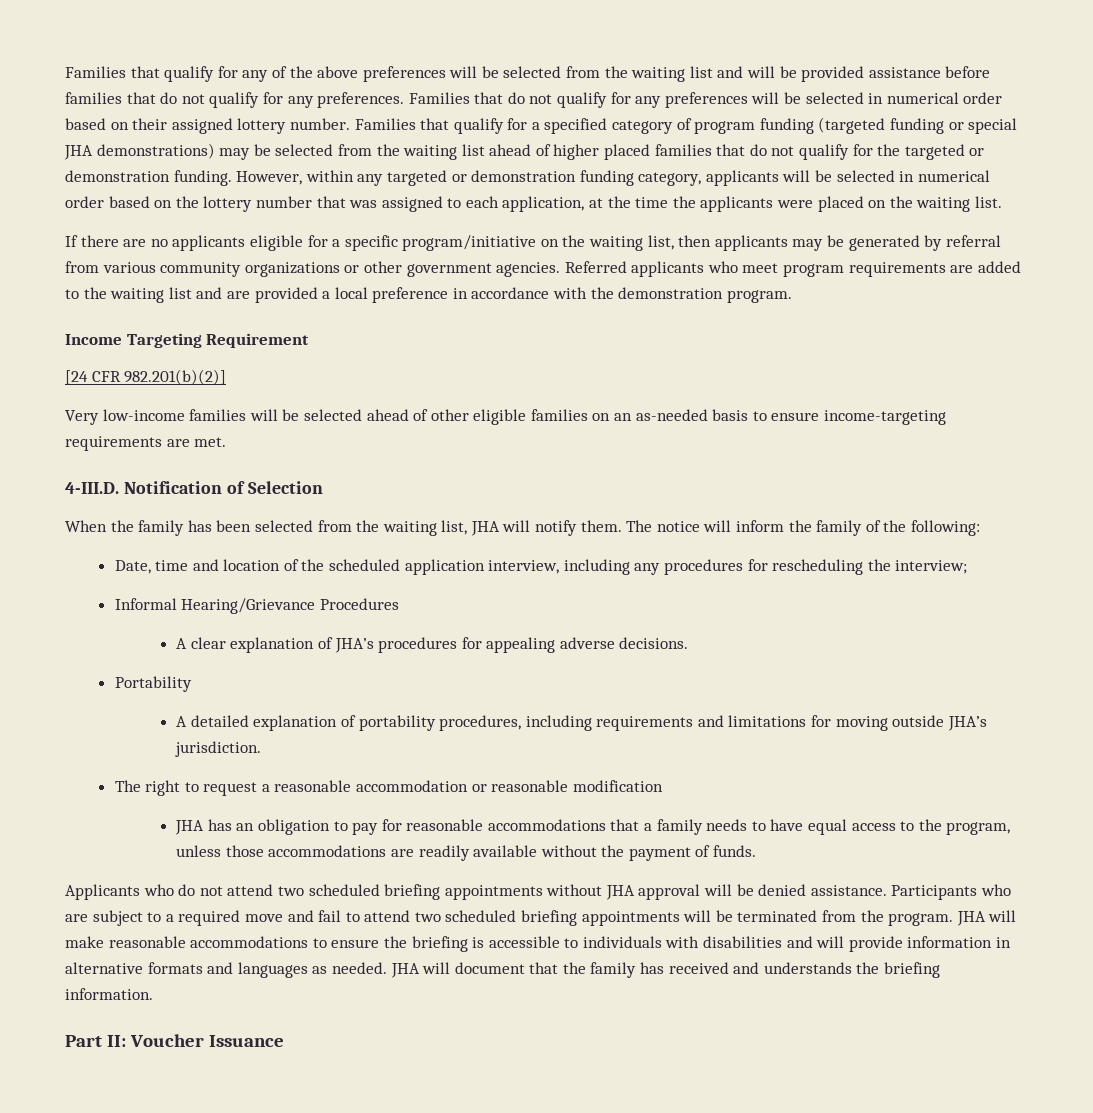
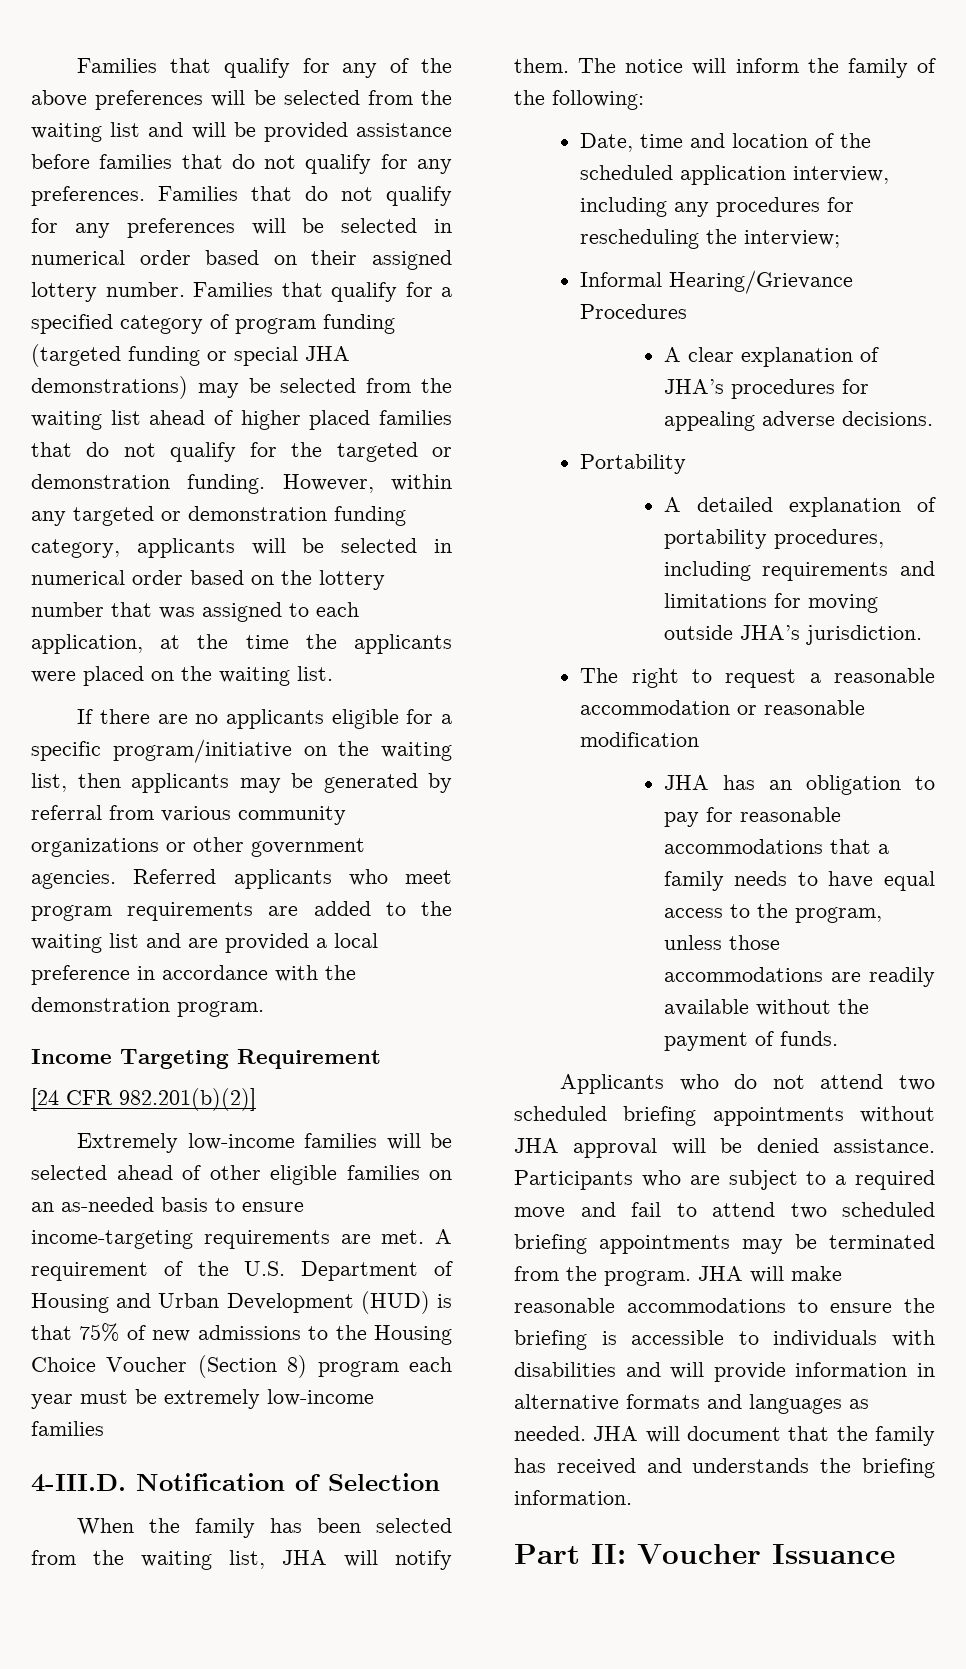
[65,410,99,425] Very -> [77,1133,179,1153] Extremely
(227, 442) none -> [435,1229,452,1244] [31,1261,454,1281] [31,1291,452,1314] [31,1323,452,1345] [31,1355,452,1378] [31,1389,374,1409] [31,1421,104,1436] A requirement of the U.S. Department of Housing and Urban Development (HUD) is that 75% of new admissions to the Housing Choice Voucher (Section 8) program each year must be extremely low-income families
[683,910,712,922] will -> [742,1239,783,1254] may

